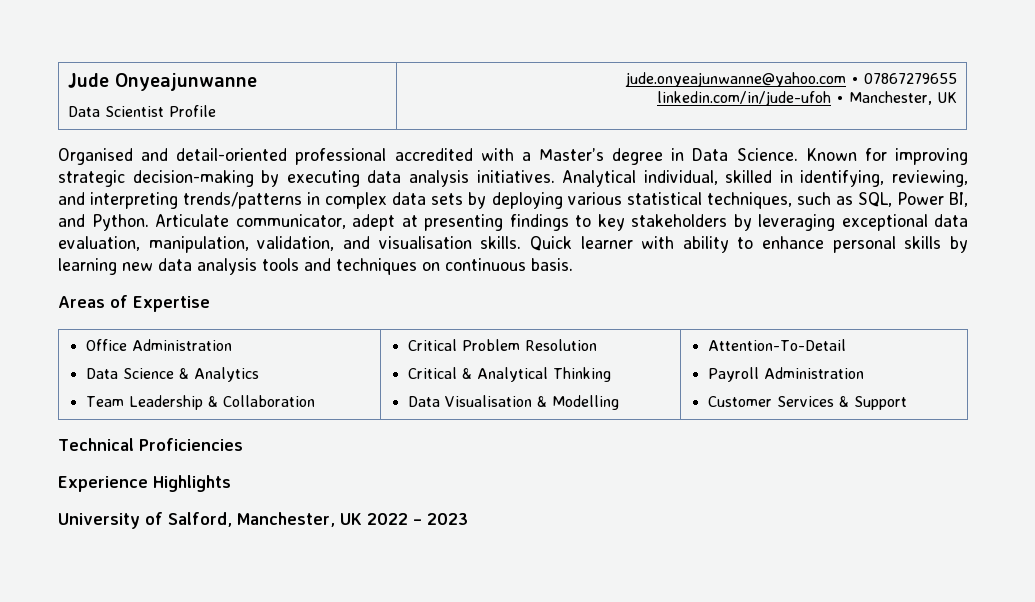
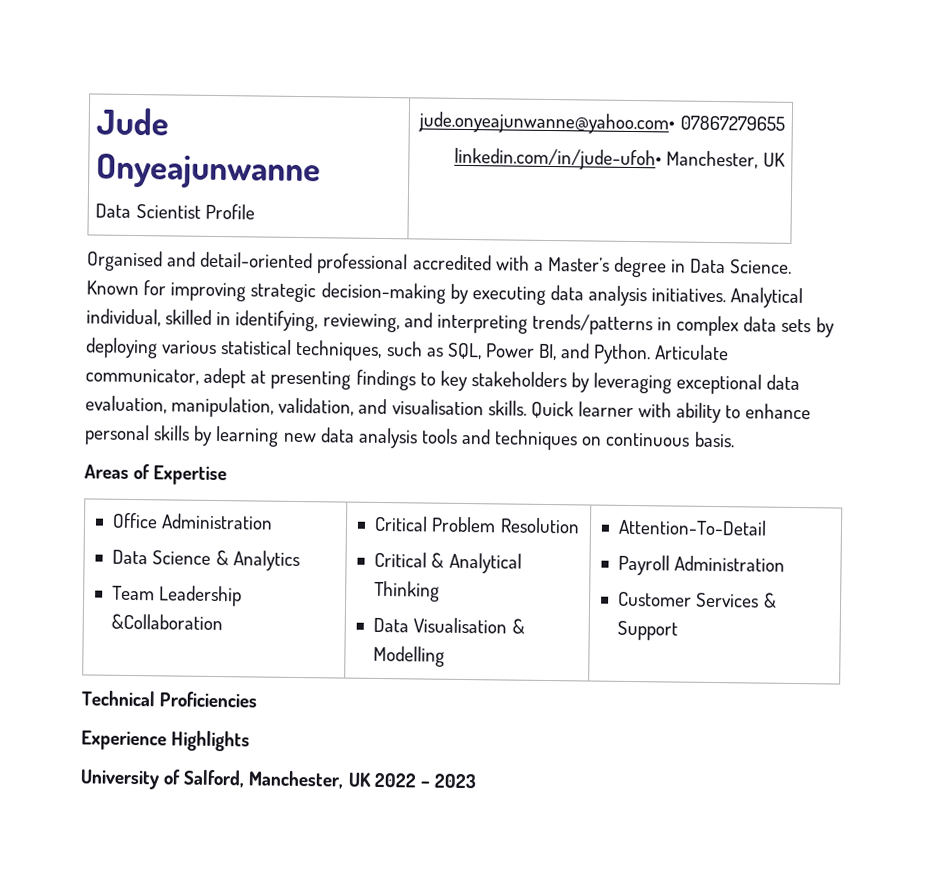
[624,72,859,87] jude.onyeajunwanne@yahoo.com • -> [418,111,676,135] jude.onyeajunwanne@yahoo.com•
[656,91,844,106] linkedin.com/in/jude-ufoh • -> [454,147,663,171] linkedin.com/in/jude-ufoh•
[207,395,315,407] & Collaboration -> [111,613,224,631] &Collaboration

